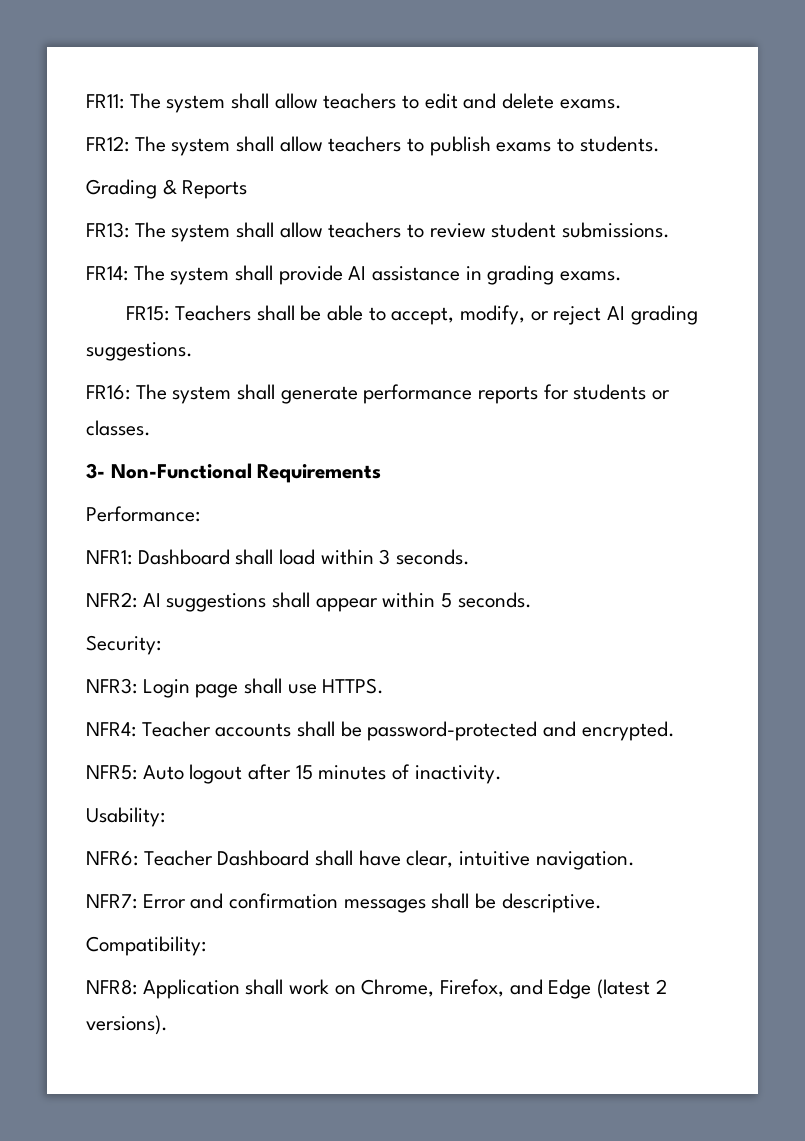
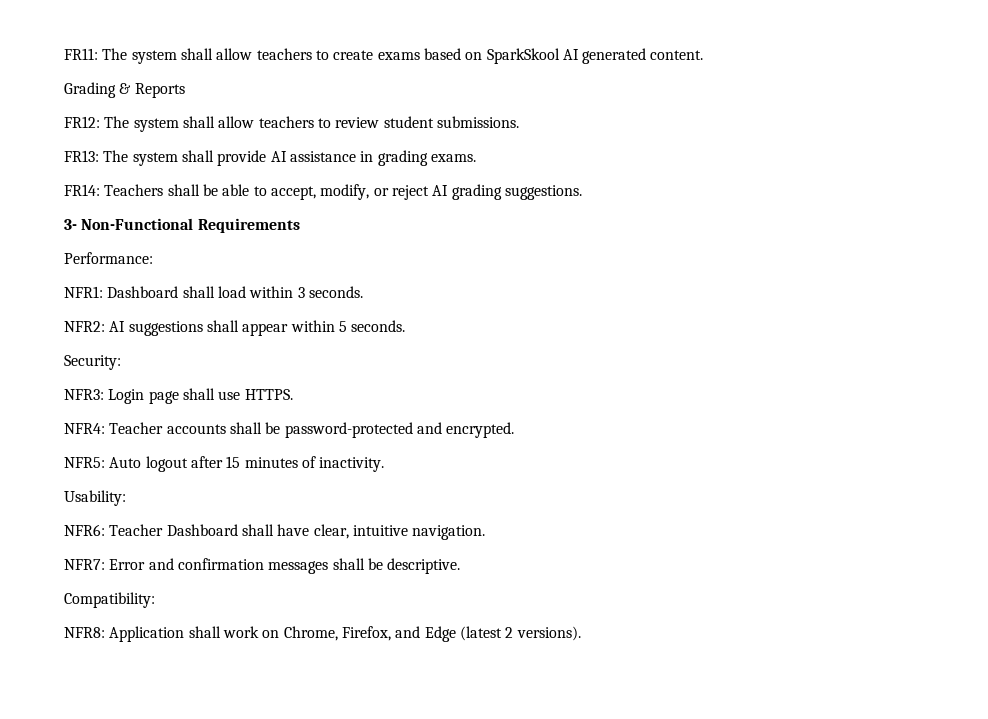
[424,93,622,109] [86,136,660,156] edit and delete exams. // FR12: The system shall allow teachers to publish exams to students. -> [333,48,704,64] create exams based on SparkSkool AI generated content.
[86,222,129,238] FR13: -> [64,116,100,128] FR12:
[86,266,128,281] FR14: -> [64,150,99,162] FR13:
[126,306,170,321] FR15: -> [64,184,100,196] FR14:
[86,384,671,404] [86,420,151,436] // FR16: The system shall generate performance reports for students or classes. -> (582, 192) none

